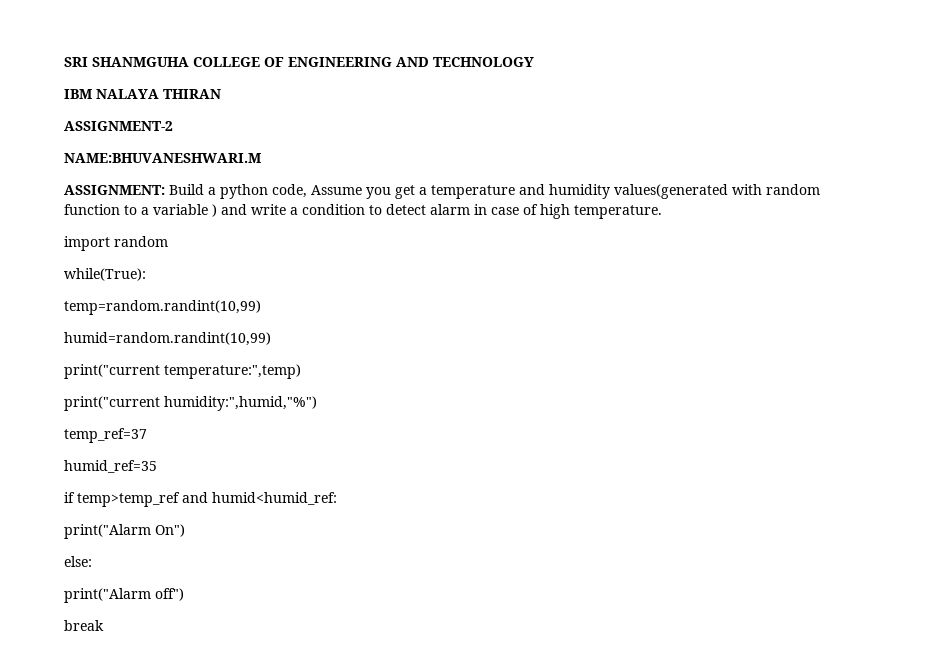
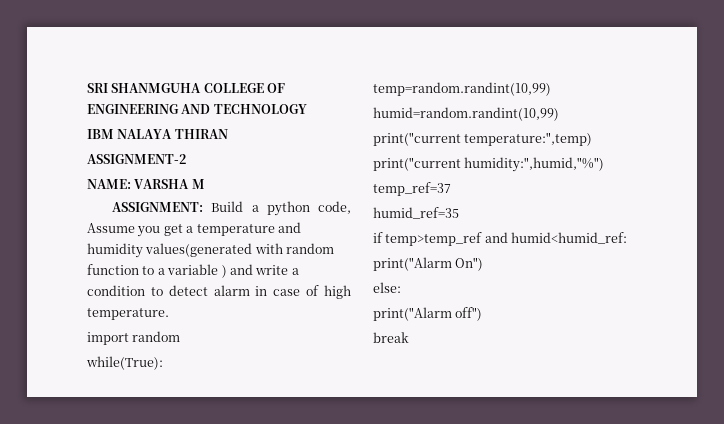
[64,153,261,163] NAME:BHUVANESHWARI.M -> [87,179,205,189] NAME: VARSHA M

